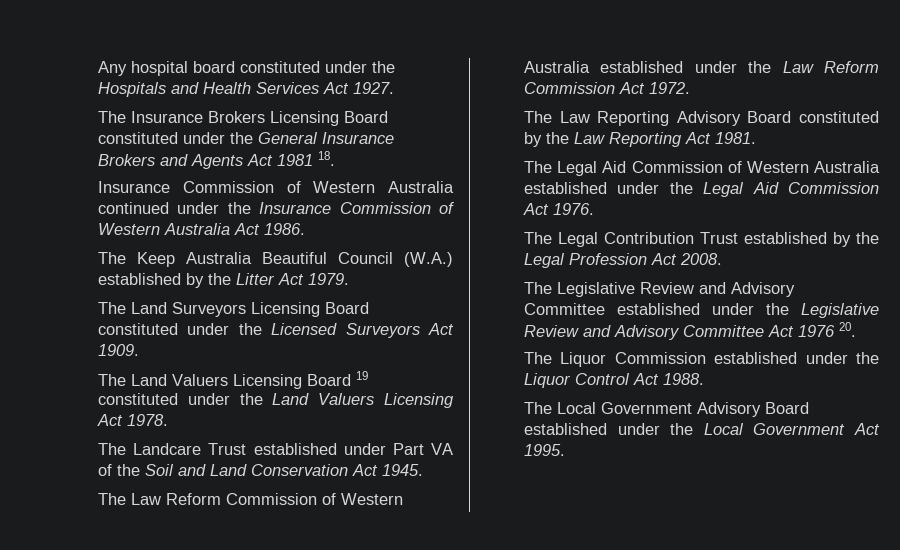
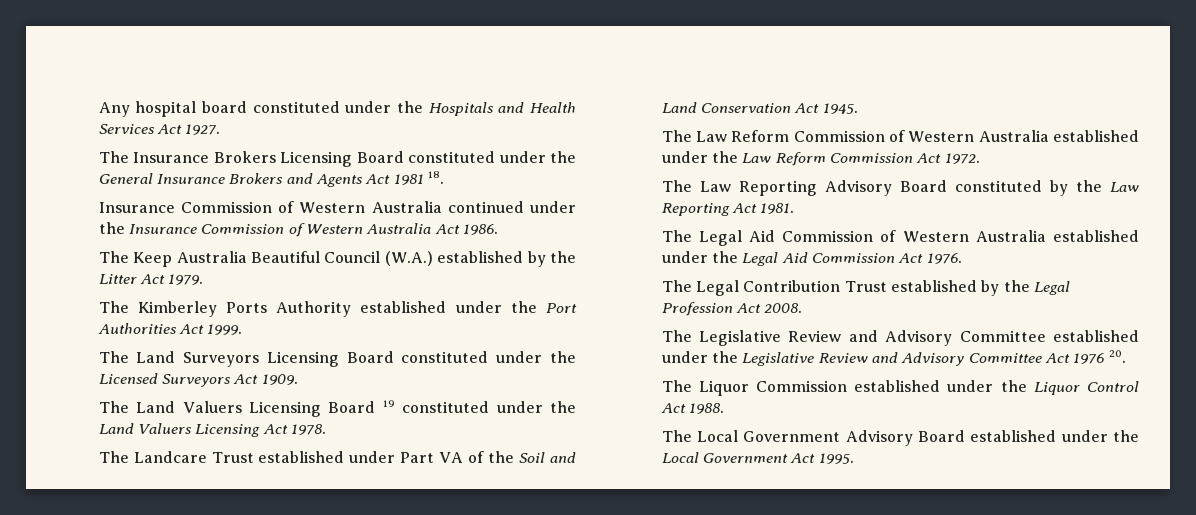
(350, 279) none -> [98,301,577,317] [97,323,243,335] // The Kimberley Ports Authority established under the Port Authorities Act 1999.

